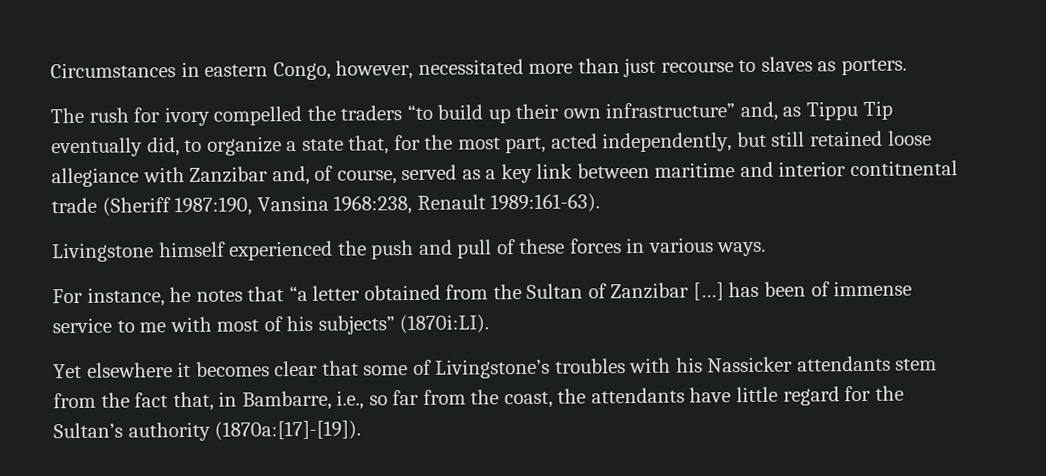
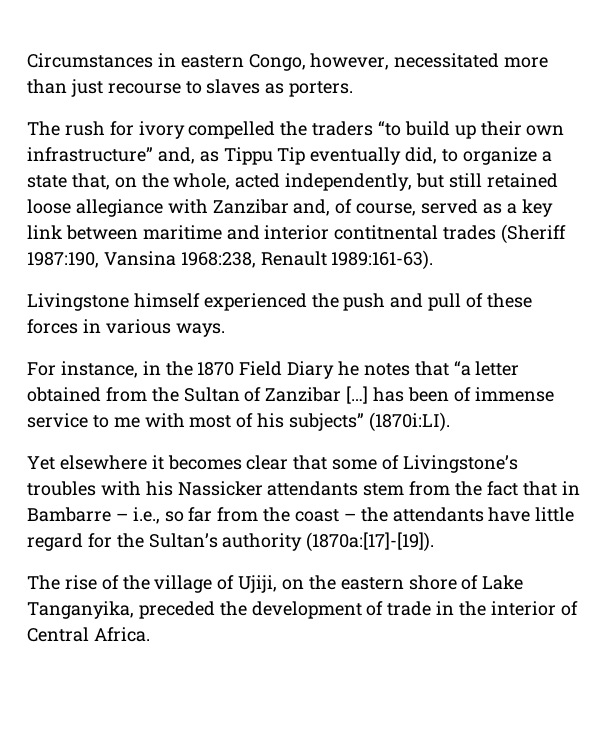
[393,134,547,154] for the most part, -> [114,173,231,190] on the whole,
[51,197,97,214] trade -> [443,225,497,240] trades
(165, 297) none -> [142,361,335,379] in the 1870 Field Diary
[172,390,332,412] that, in Bambarre, -> [522,481,580,496] [27,507,128,522] that in Bambarre –
[503,391,553,409] coast, -> [295,509,356,522] coast –
(362, 430) none -> [27,575,524,593] [27,601,578,619] [27,627,150,642] // The rise of the village of Ujiji, on the eastern shore of Lake Tanganyika, preceded the development of trade in the interior of Central Africa.

